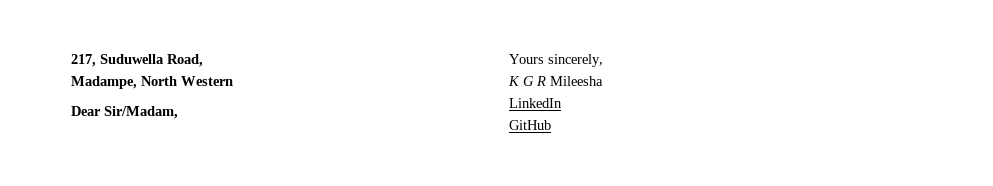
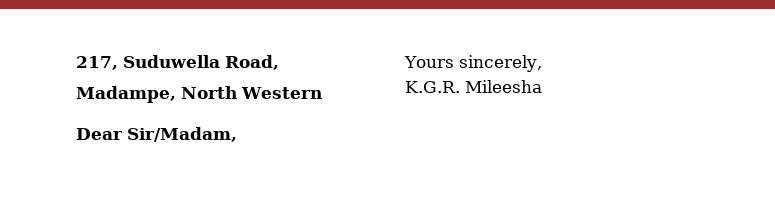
[508,76,546,86] K G R -> [405,81,460,93] K.G.R.
[509,98,562,108] [509,120,551,130] // LinkedIn // GitHub -> (542, 86) none

